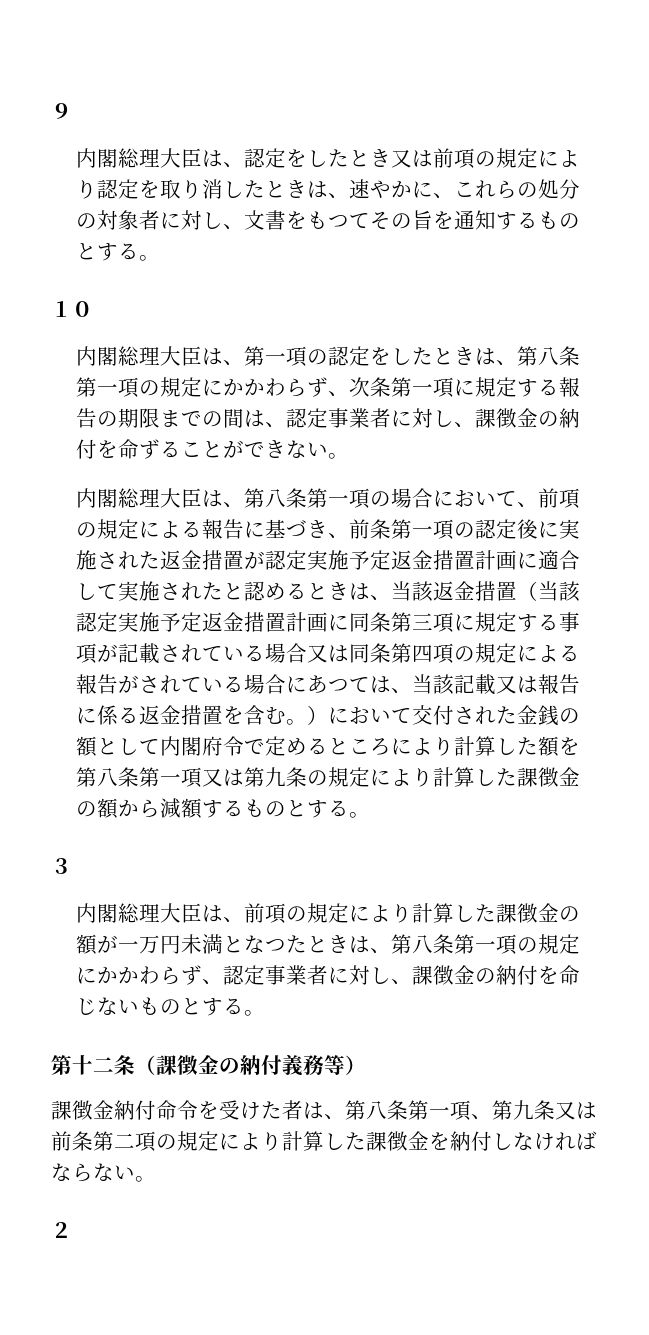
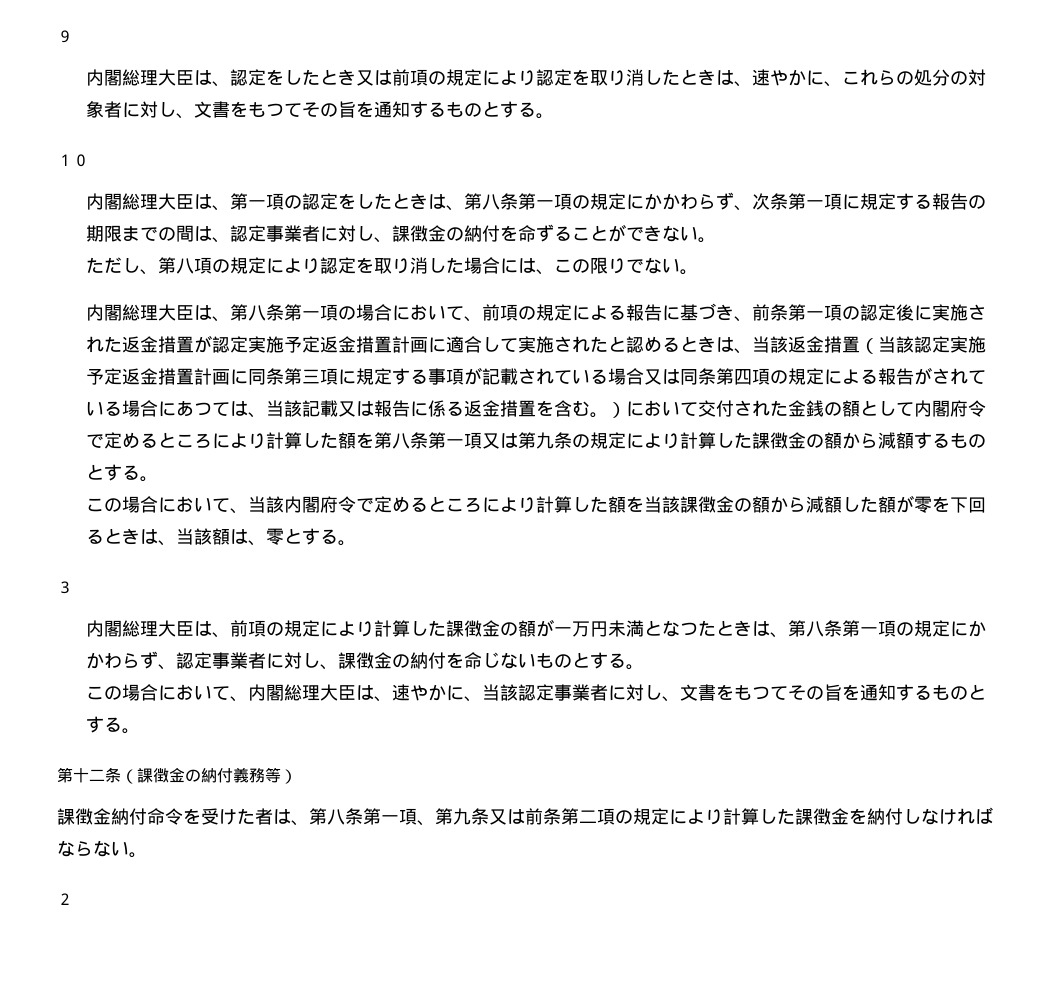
(349, 456) none -> [85,257,698,275] // ただし、第八項の規定により認定を取り消した場合には、この限りでない。
(370, 815) none -> [85,495,986,514] [85,528,356,546] // この場合において、当該内閣府令で定めるところにより計算した額を当該課徴金の額から減額した額が零を下回るときは、当該額は、零とする。
(265, 1013) none -> [85,684,986,702] [85,716,140,734] // この場合において、内閣総理大臣は、速やかに、当該認定事業者に対し、文書をもつてその旨を通知するものとする。

